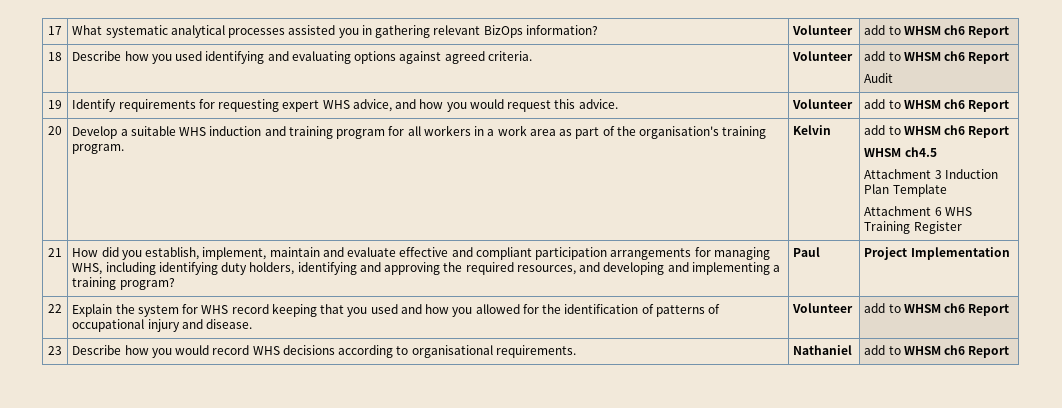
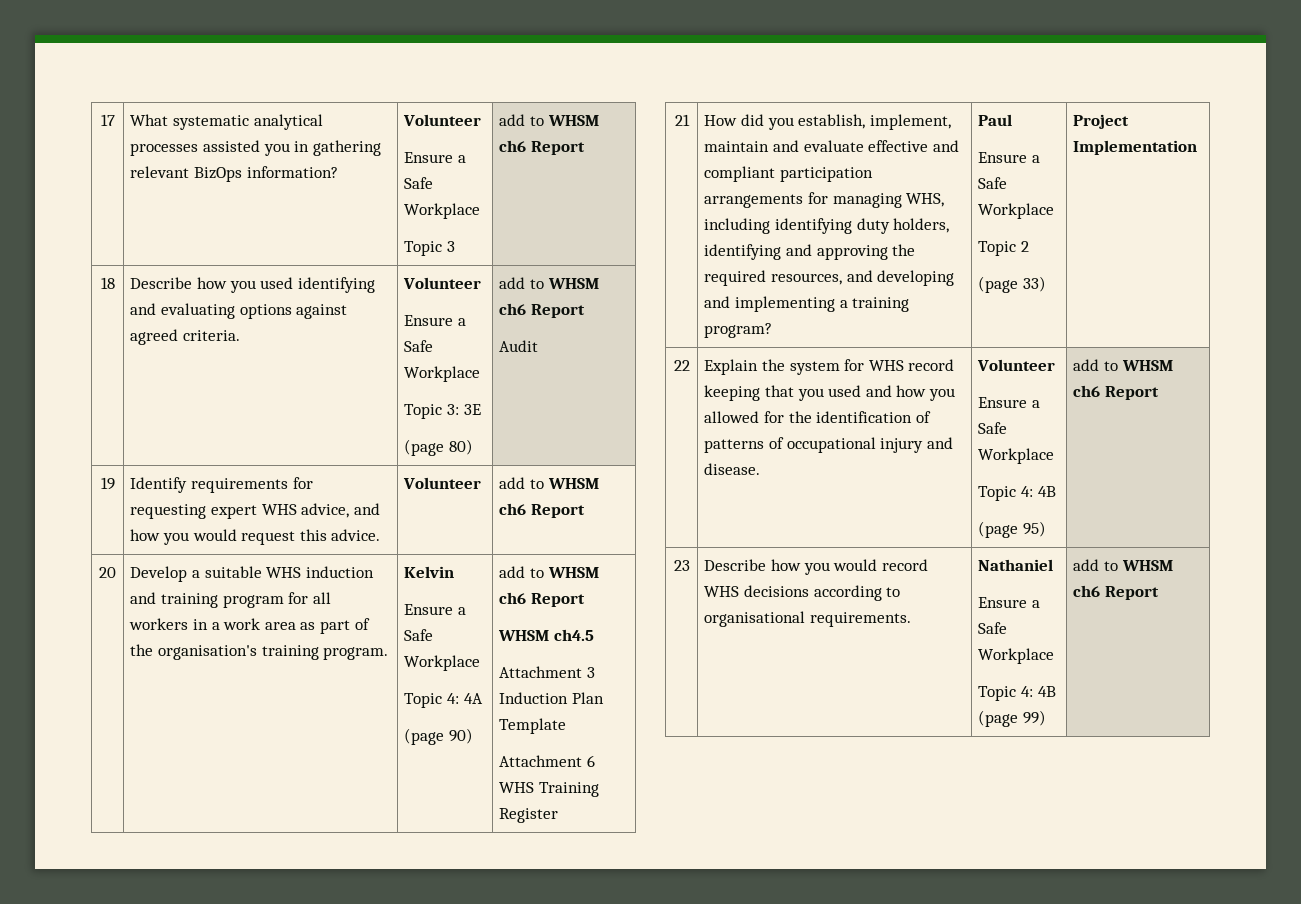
(854, 30) none -> [404,152,466,163] [404,177,434,189] [404,203,481,219] [404,241,455,256] // Ensure a Safe Workplace // Topic 3
(854, 56) none -> [404,315,466,326] [404,340,434,352] [404,366,481,382] [404,404,481,419] [404,439,473,456] // Ensure a Safe Workplace // Topic 3: 3E // (page 80)
(832, 130) none -> [404,604,466,615] [404,629,434,641] [404,655,481,671] [404,693,483,708] [404,728,473,745] // Ensure a Safe Workplace // Topic 4: 4A // (page 90)
(821, 252) none -> [978,152,1040,163] [978,177,1008,189] [978,203,1055,219] [978,241,1029,256] [978,276,1046,293] // Ensure a Safe Workplace // Topic 2 // (page 33)
(854, 308) none -> [978,397,1040,408] [978,422,1008,434] [978,448,1055,464] [978,486,1056,501] [978,521,1046,538] // Ensure a Safe Workplace // Topic 4: 4B // (page 95)
(853, 350) none -> [978,597,1040,608] [978,622,1008,634] [978,648,1055,664] [978,686,1056,701] [978,710,1046,727] // Ensure a Safe Workplace // Topic 4: 4B (page 99)

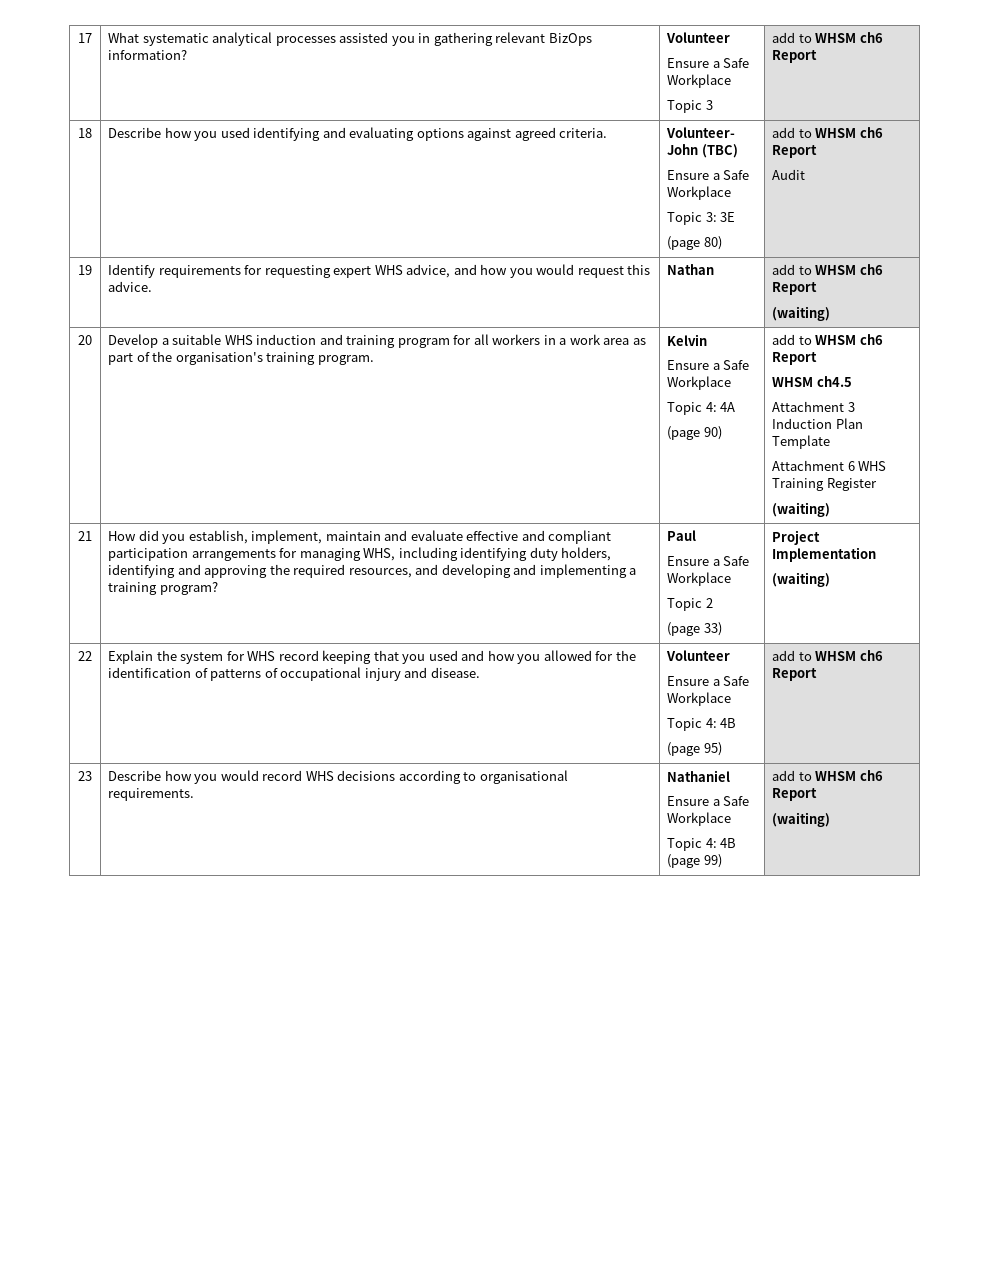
[403,277,482,289] Volunteer -> [666,127,736,138] [667,144,738,158] Volunteer- John (TBC)
[403,477,482,489] [499,477,599,489] [499,503,585,518] Volunteer | add to WHSM ch6 Report -> [667,264,715,275] [772,264,883,275] [772,282,818,295] [772,306,831,321] Nathan | add to WHSM ch6 Report // (waiting)
(559, 815) none -> [772,502,831,517] // (waiting)
(1198, 147) none -> [772,572,831,587] // (waiting)
(1159, 593) none -> [772,812,831,827] // (waiting)

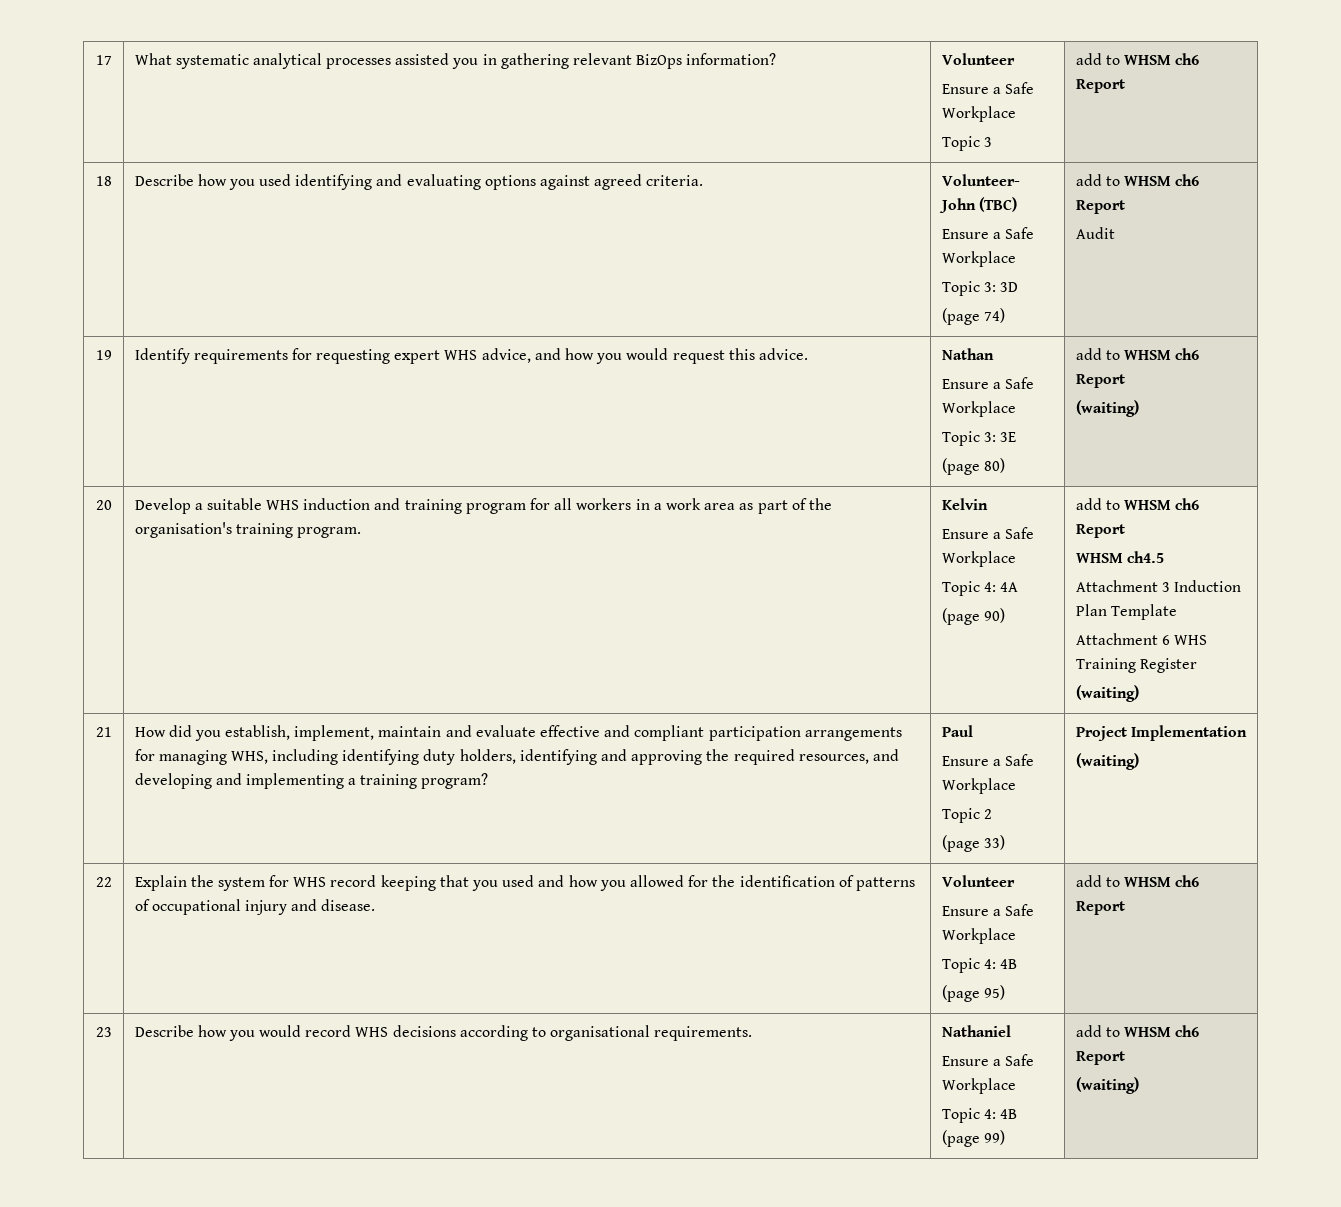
[720,212,736,222] [667,236,722,250] 3E // (page 80) -> [999,282,1018,292] [941,308,1005,325] 3D // (page 74)
(715, 269) none -> [941,377,1034,389] [941,401,1016,417] [941,431,1016,446] [941,458,1005,475] // Ensure a Safe Workplace // Topic 3: 3E // (page 80)

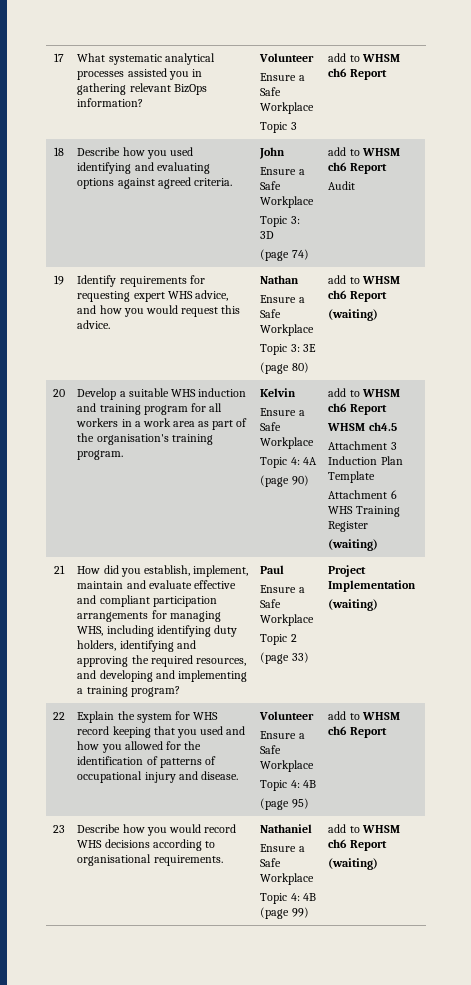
[941,174,1020,186] Volunteer- -> (232, 182) none
[978,197,1017,212] (TBC) -> (286, 153) none

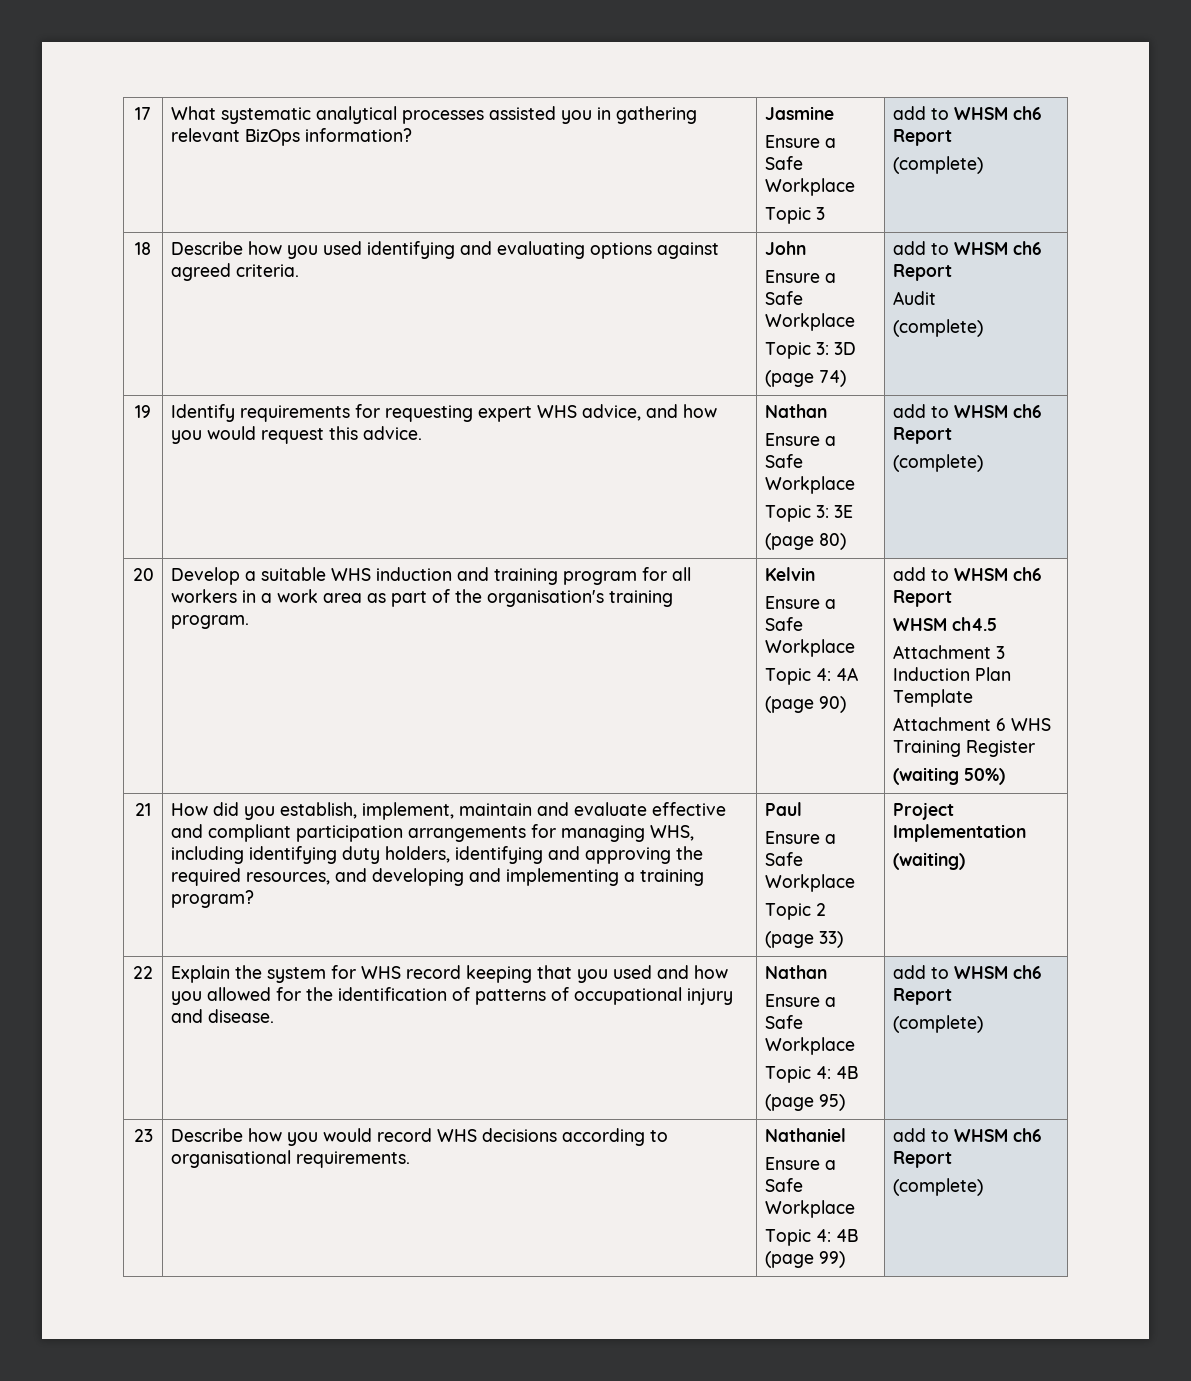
[259,53,315,62] Volunteer -> [764,106,834,120] Jasmine
(387, 74) none -> [892,156,983,174] // (complete)
(356, 185) none -> [892,319,983,337] // (complete)
[328,309,379,321] (waiting) -> [892,454,983,472] (complete)
[328,539,379,551] (waiting) -> [892,767,1005,785] (waiting 50%)
[259,711,315,720] Volunteer -> [764,965,827,979] Nathan
(387, 732) none -> [892,1015,983,1033] // (complete)
[328,858,379,870] (waiting) -> [892,1178,983,1196] (complete)

